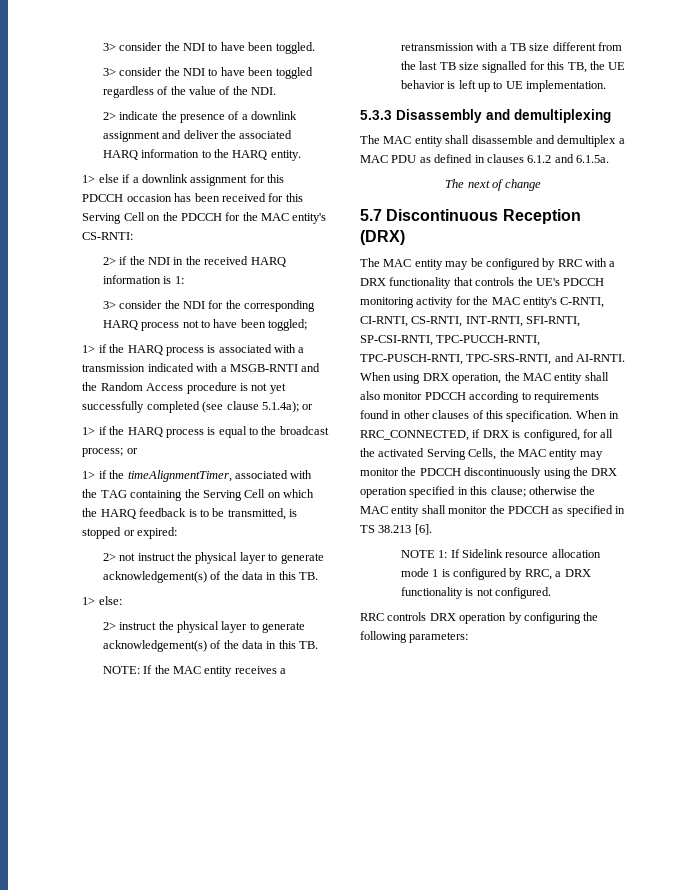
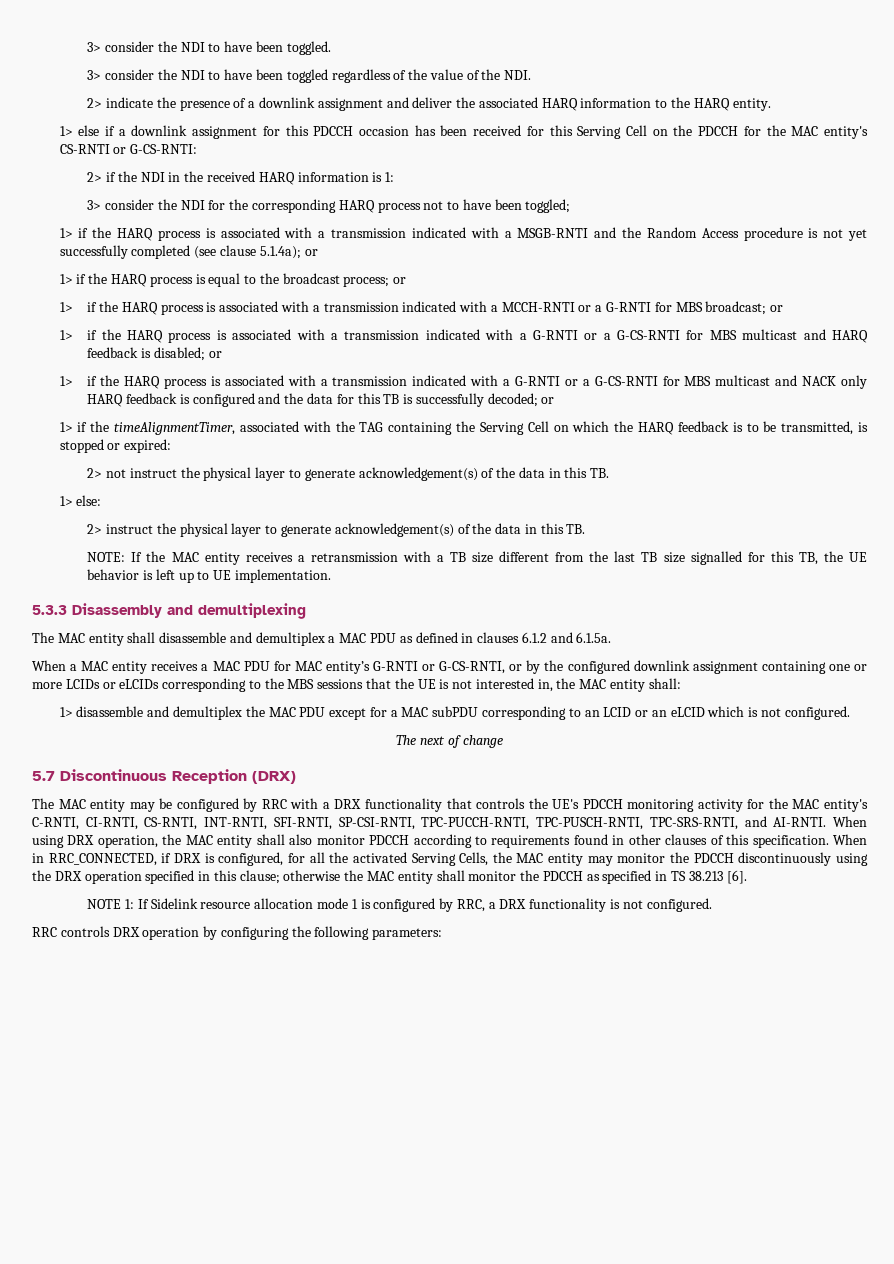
[82,232,134,240] CS-RNTI: -> [59,144,198,154] CS-RNTI or G-CS-RNTI:
(138, 451) none -> [59,301,784,315] [59,329,869,343] [87,347,222,361] [59,375,867,389] [87,393,555,407] // 1> if the HARQ process is associated with a transmission indicated with a MCCH-RNTI or a G-RNTI for MBS broadcast; or // 1> if the HARQ process is associated with a transmission indicated with a G-RNTI or a G-CS-RNTI for MBS multicast and HARQ feedback is disabled; or // 1> if the HARQ process is associated with a transmission indicated with a G-RNTI or a G-CS-RNTI for MBS multicast and NACK only HARQ feedback is configured and the data for this TB is successfully decoded; or
(609, 159) none -> [32,660,867,674] [32,678,681,692] [59,706,850,720] // When a MAC entity receives a MAC PDU for MAC entity’s G-RNTI or G-CS-RNTI, or by the configured downlink assignment containing one or more LCIDs or eLCIDs corresponding to the MBS sessions that the UE is not interested in, the MAC entity shall: // 1> disassemble and demultiplex the MAC PDU except for a MAC subPDU corresponding to an LCID or an eLCID which is not configured.

